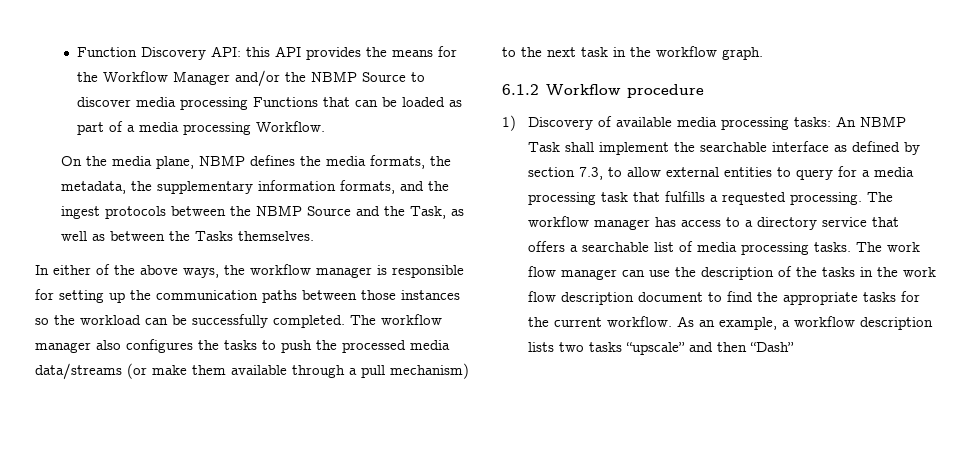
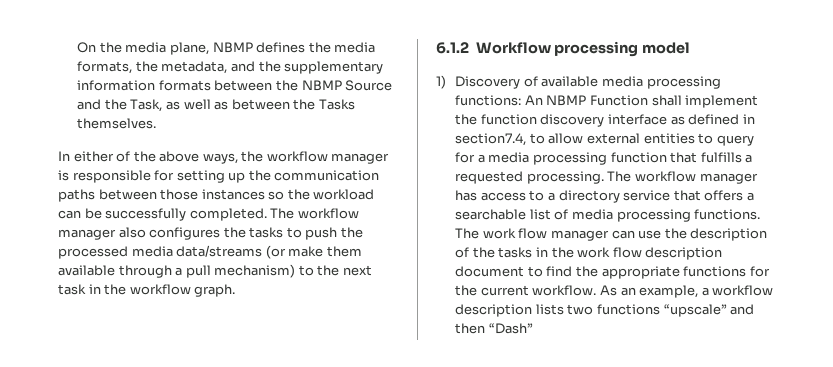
[77,46,458,60] [77,70,426,87] [77,97,463,110] [77,121,326,135] Function Discovery API: this API provides the means for the Workflow Manager and/or the NBMP Source to discover media processing Functions that can be loaded as part of a media processing Workflow. // -> (77, 47) none
(127, 187) none -> [230,61,255,72] and
[340,180,450,194] [61,206,167,219] formats, and the ingest protocols -> [158,80,211,91] formats
[627,84,705,98] procedure -> [554,41,691,57] processing model
[794,117,832,127] tasks: -> [455,95,522,106] functions:
[528,142,561,152] Task -> [589,95,648,106] Function
[700,142,768,152] searchable -> [480,114,605,127] function discovery
[904,142,921,155] [528,167,604,180] by section 7.3, -> [742,114,755,124] [455,133,527,146] in section7.4,
[601,192,629,202] task -> [610,152,667,163] function
[814,242,852,252] tasks. -> [694,209,761,220] functions.
[863,292,897,302] tasks -> [683,266,747,277] functions
[589,342,623,352] tasks -> [596,304,660,315] functions

